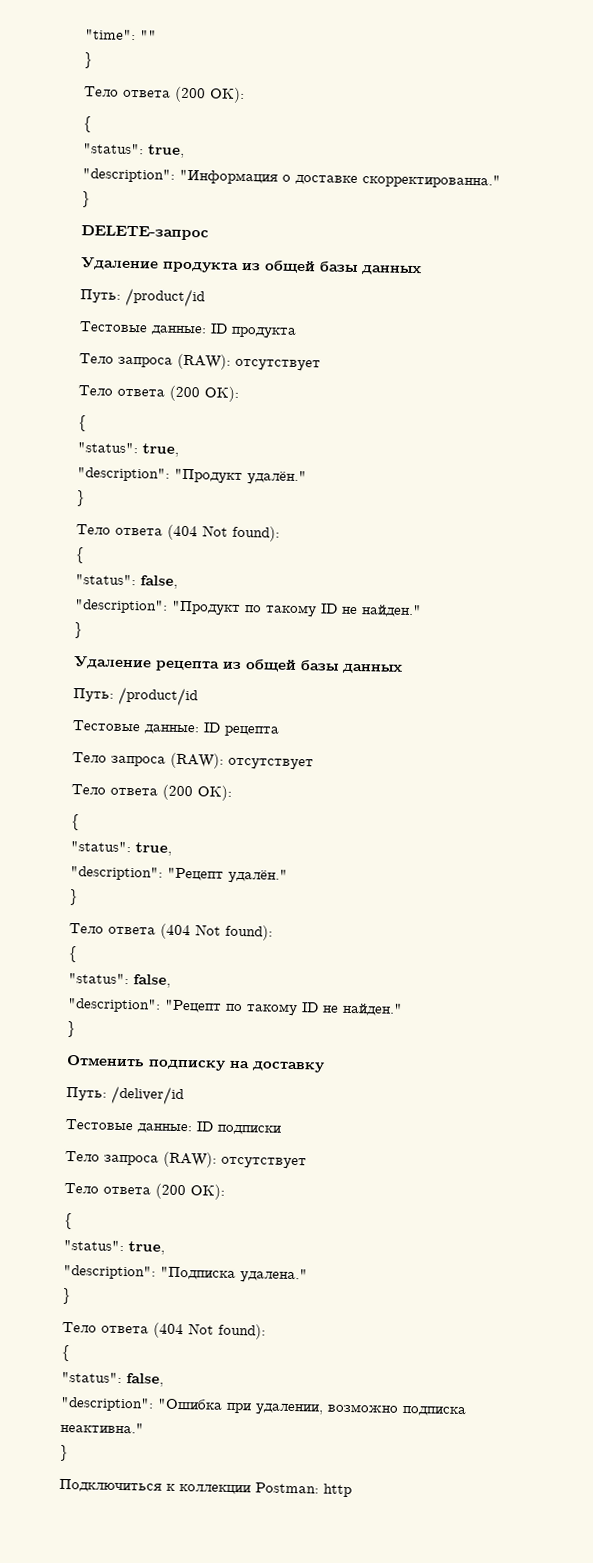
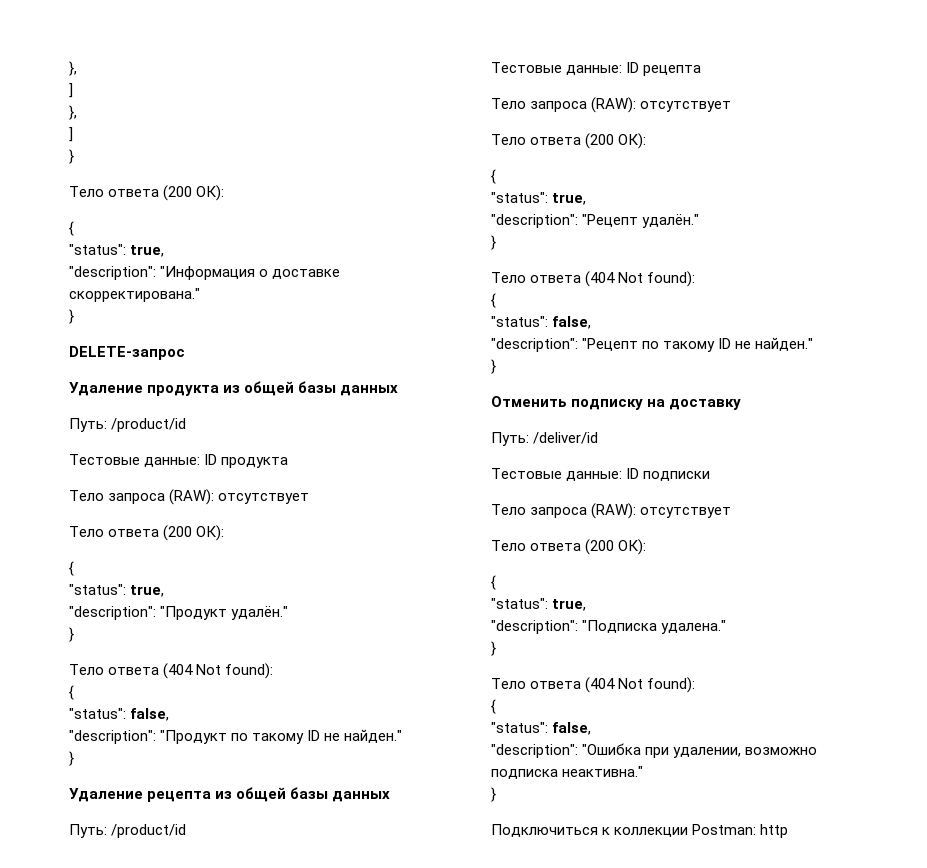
[85,29,157,41] "time": "" -> [69,61,77,76] [69,83,73,98] [69,105,77,120] [69,127,73,142] }, // ] // }, // ]
[362,173,501,189] скорректированна." -> [69,288,200,302] скорректирована."

